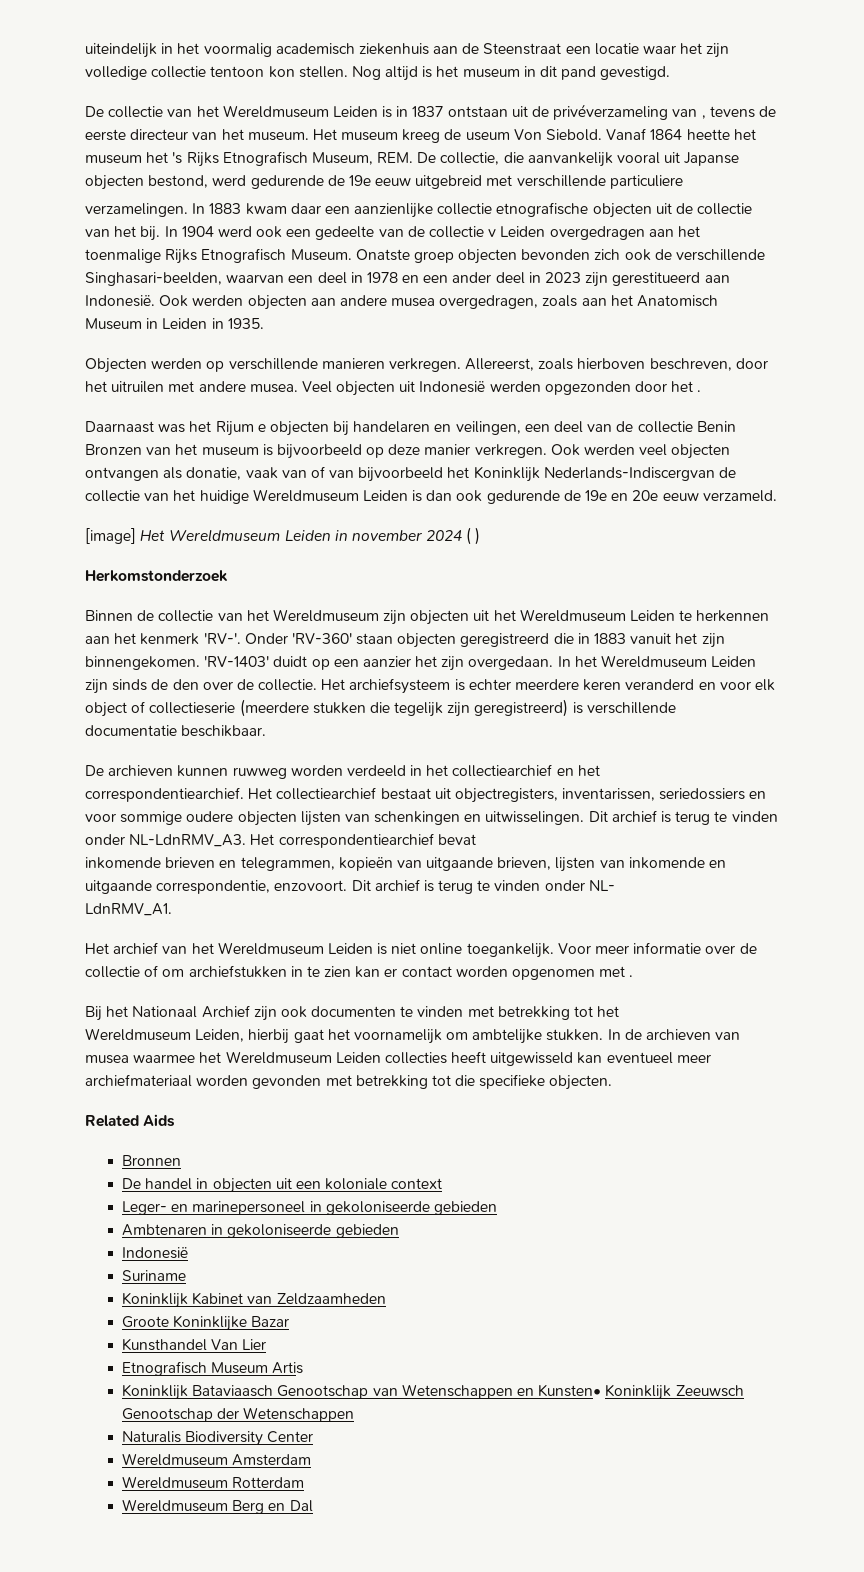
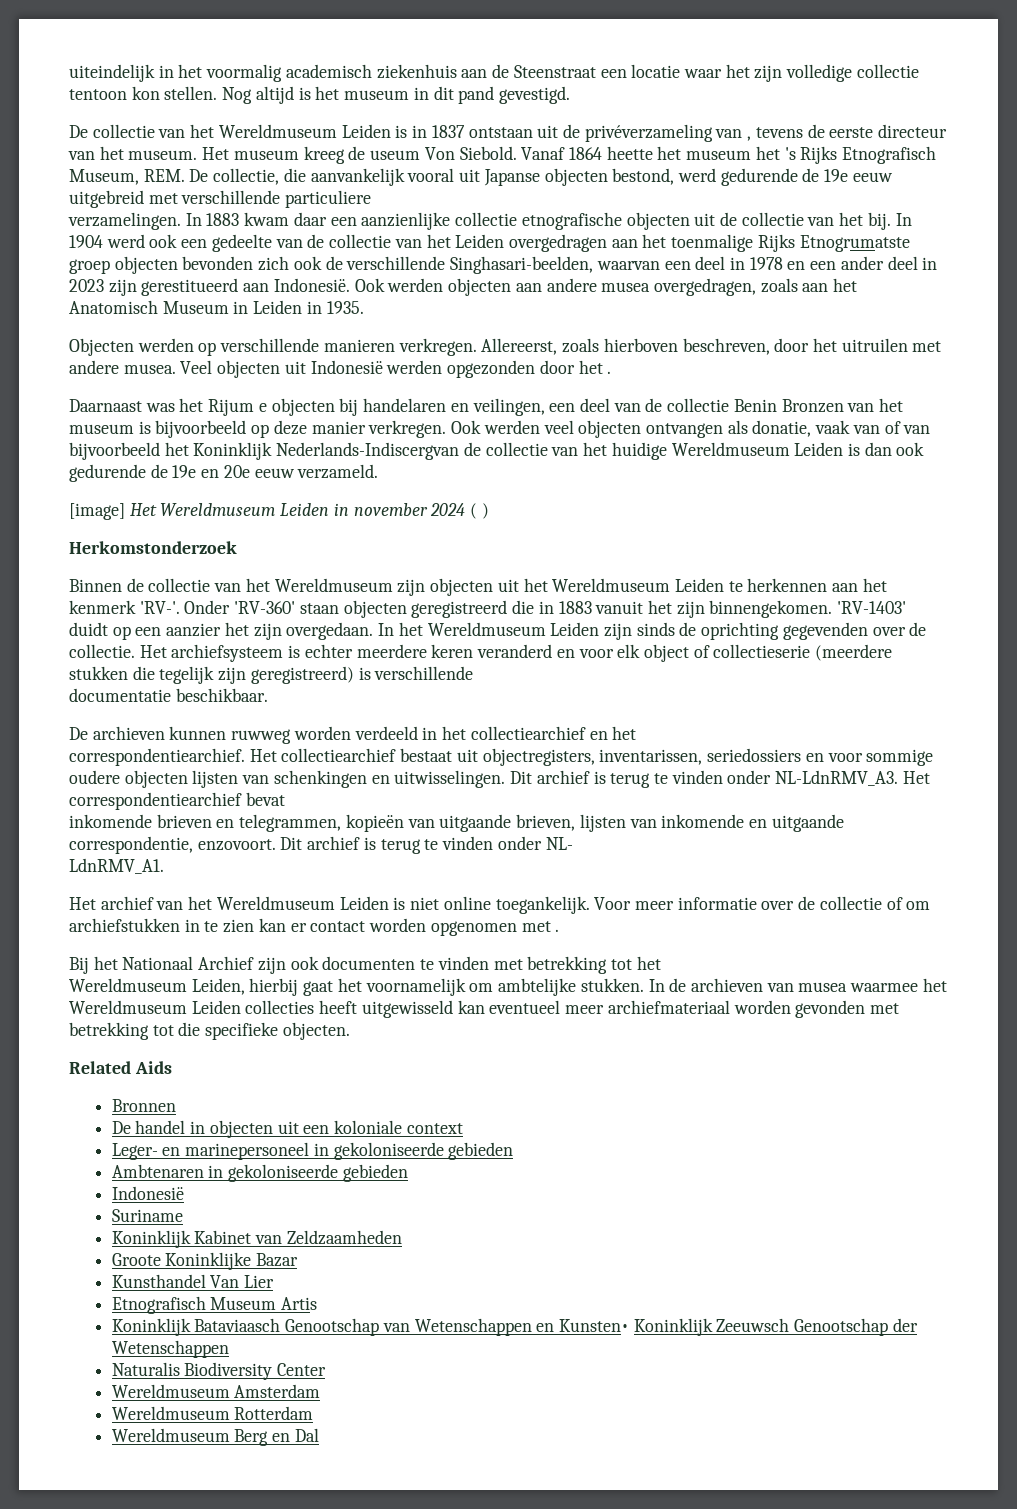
[488,229,497,237] v -> [394,234,451,248] van het
[201,248,410,263] Etnografisch Museum. Onatste -> [799,235,910,252] Etnogrumatste
[172,679,199,690] den -> [701,622,868,640] oprichting gegevenden

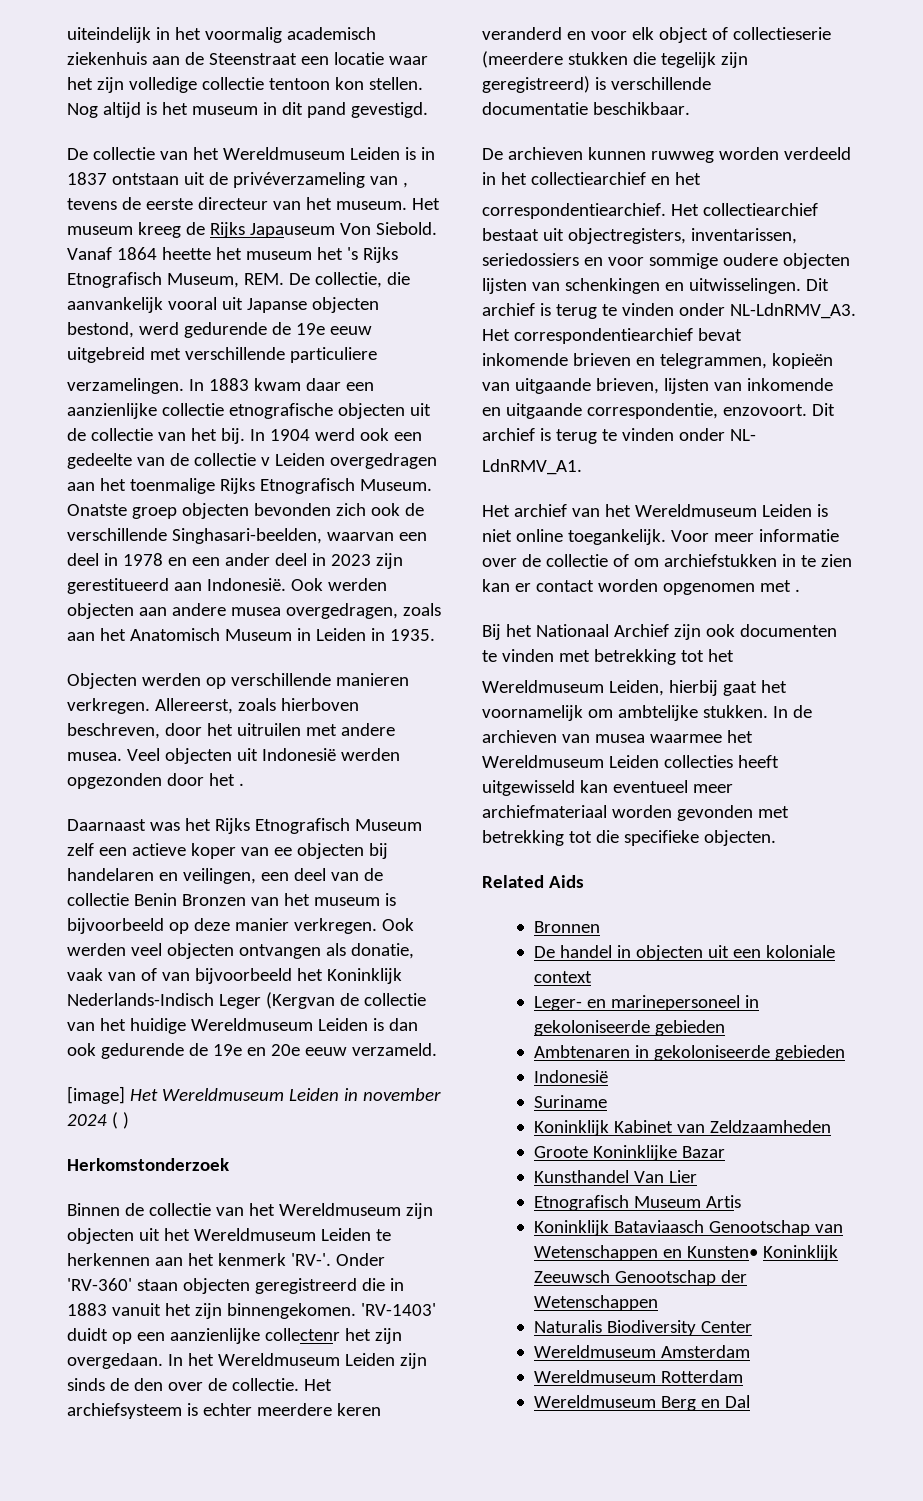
[370,150,421,160] useum -> [209,222,335,238] Rijks Japauseum
[394,234,451,248] van het -> [260,457,270,466] v
[799,235,910,252] Etnogrumatste -> [259,478,432,494] [67,504,127,516] Etnografisch Museum. Onatste
[208,399,267,416] Rijum e -> [214,818,422,834] [67,843,292,859] Rijks Etnografisch Museum zelf een actieve koper van ee
[276,442,460,460] Nederlands-Indiscergvan -> [67,992,335,1009] Nederlands-Indisch Leger (Kergvan
[166,623,222,637] aanzier -> [169,1328,340,1344] aanzienlijke collectenr
[701,622,868,640] oprichting gegevenden -> [133,1378,163,1391] den

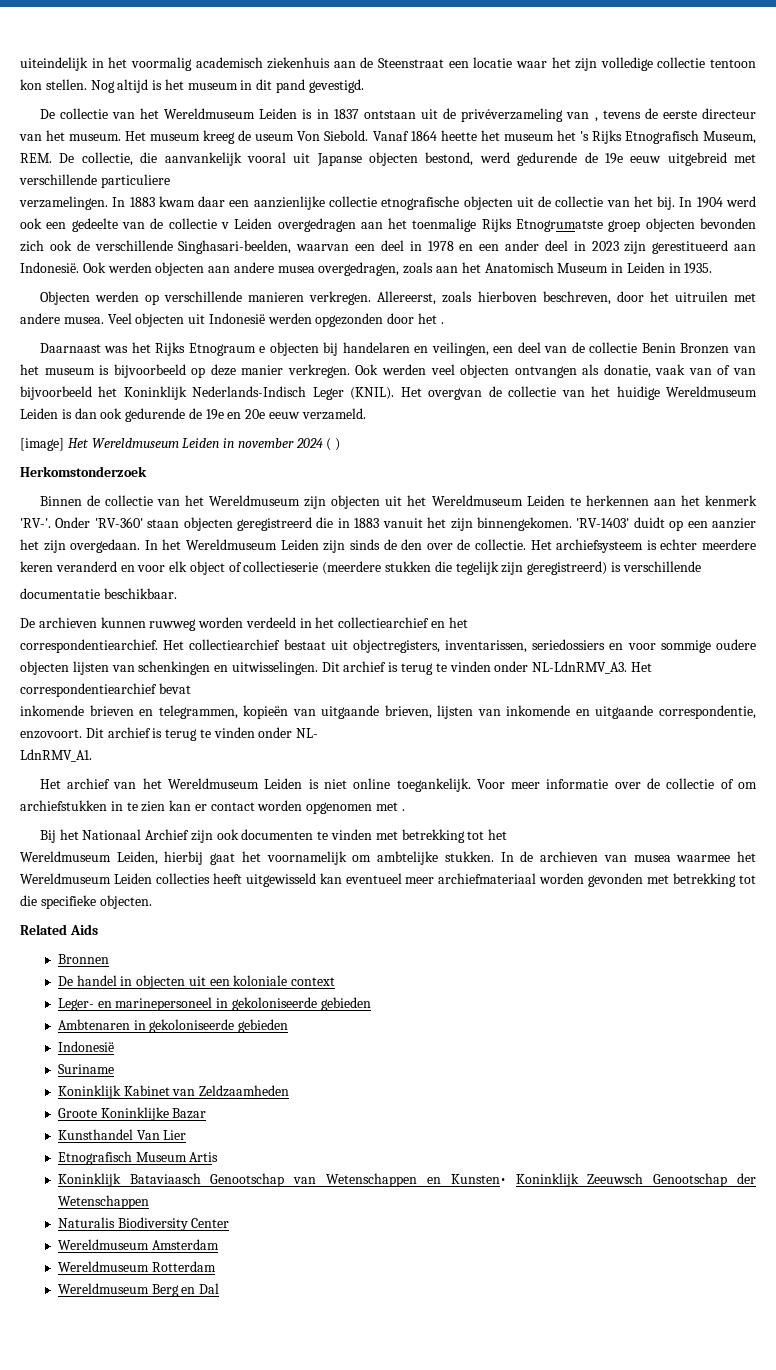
[209,222,335,238] Rijks Japauseum -> [255,134,295,141] useum
[259,478,432,494] [67,504,127,516] Etnografisch Museum. Onatste -> [516,219,604,232] Etnogrumatste
[254,818,422,834] [67,843,292,859] Etnografisch Museum zelf een actieve koper van ee -> [188,343,266,356] Etnograum e
[265,992,335,1009] (Kergvan -> [350,387,483,400] (KNIL). Het overgvan
[169,1328,340,1344] aanzienlijke collectenr -> [711,518,756,529] aanzier

